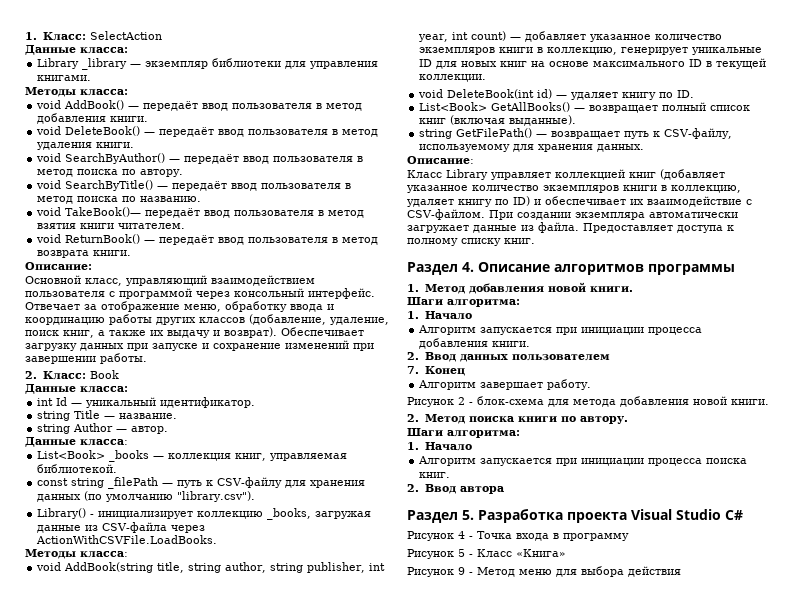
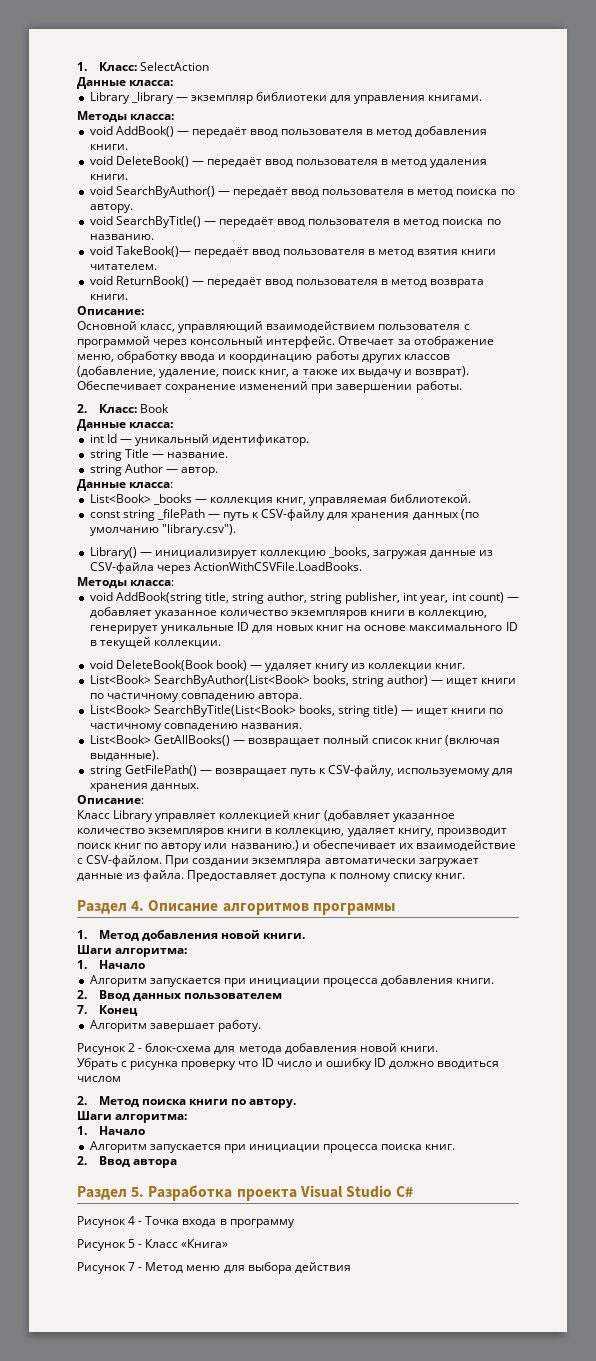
[25,343,209,351] загрузку данных при запуске и -> (162, 385) none
[90,514,95,517] - -> [139,552,152,556] —
[447,89,553,99] DeleteBook(int id) -> [115,660,247,671] DeleteBook(Book book)
[659,90,695,98] по ID. -> [351,663,466,671] [89,675,517,687] [89,693,302,702] [89,705,504,717] [89,723,302,732] из коллекции книг. // List<Book> SearchByAuthor(List<Book> books, string author) — ищет книги по частичному совпадению автора. // List<Book> SearchByTitle(List<Book> books, string title) — ищет книги по частичному совпадению названия.
[458,196,530,207] книгу по ID) -> [397,828,507,837] [77,840,299,852] книгу, производит поиск книг по автору или названию.)
(769, 402) none -> [77,1058,500,1070] [77,1076,121,1082] // Убрать с рисунка проверку что ID число и ошибку ID должно вводиться числом
[458,567,465,575] 9 -> [128,1262,136,1271] 7

